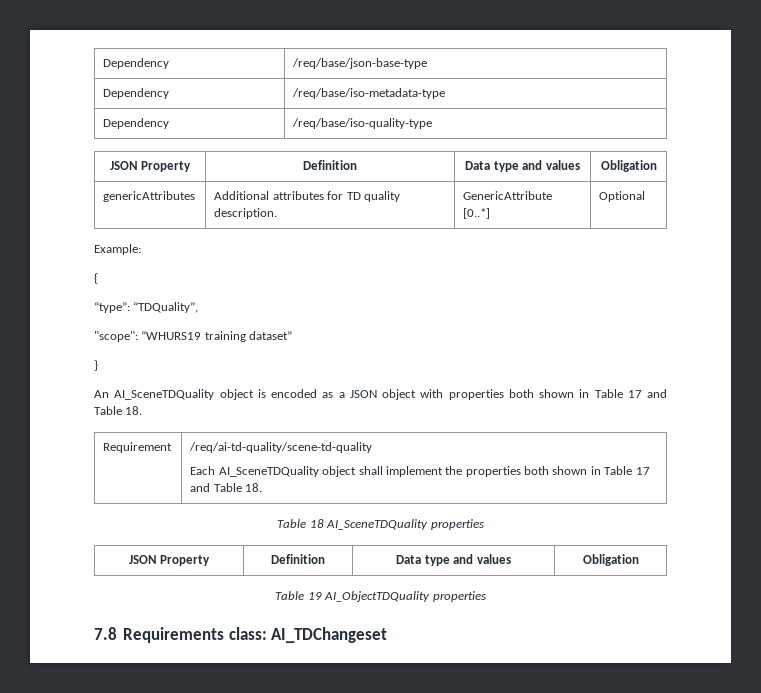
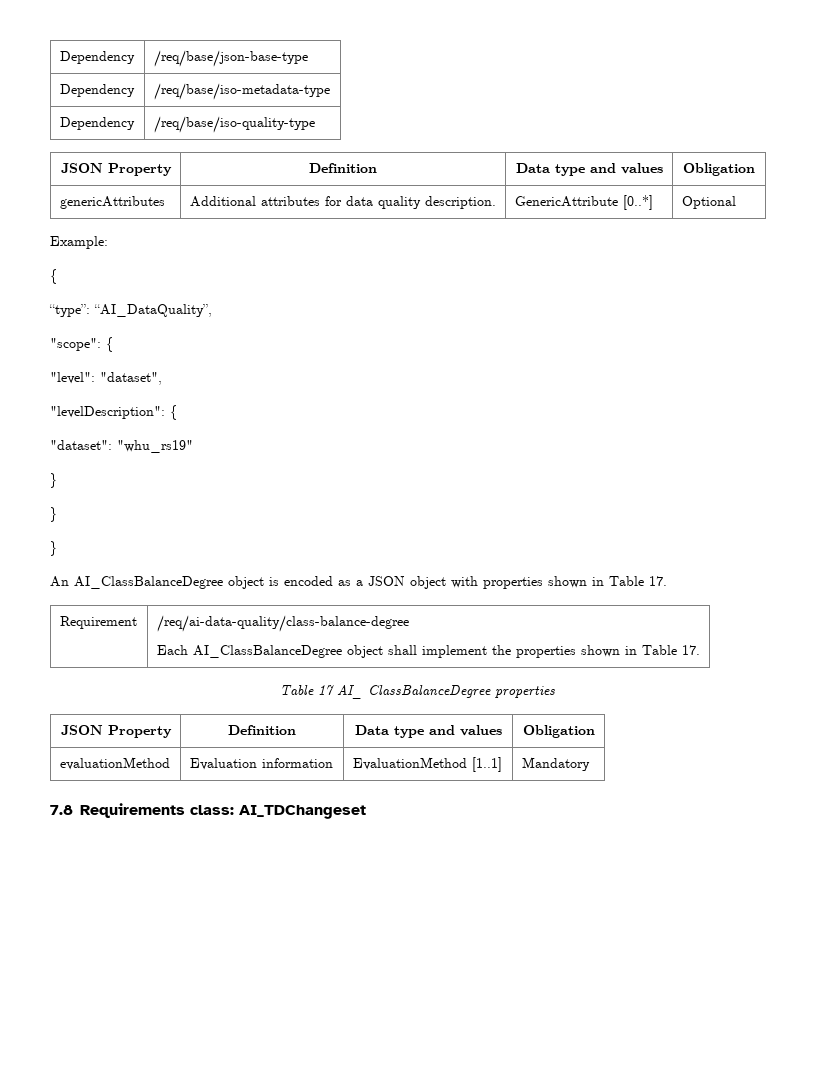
[346,192,361,200] TD -> [345,196,373,206] data
[133,302,199,313] “TDQuality”, -> [94,304,212,317] “AI_DataQuality”,
[141,331,293,342] “WHURS19 training dataset” -> [106,337,113,352] [50,372,162,385] [50,405,177,420] [50,440,193,453] [50,473,57,488] [50,507,57,522] { // "level": "dataset", // "levelDescription": { // "dataset": "whu_rs19" // } // }
[114,389,215,400] AI_SceneTDQuality -> [74,576,223,589] AI_ClassBalanceDegree
[508,389,667,398] [94,406,143,415] both shown in Table 17 and Table 18. -> [548,576,667,588] shown in Table 17.
[189,442,373,453] /req/ai-td-quality/scene-td-quality -> [156,615,409,632] /req/ai-data-quality/class-balance-degree
[218,466,319,477] AI_SceneTDQuality -> [192,645,342,658] AI_ClassBalanceDegree
[524,466,650,475] [190,483,263,492] [277,519,429,530] both shown in Table 17 and Table 18. // Table 18 AI_SceneTDQuality -> [580,645,700,657] [279,685,491,699] shown in Table 17. // Table 17 AI_ ClassBalanceDegree
[275,591,486,602] // Table 19 AI_ObjectTDQuality properties -> [59,757,170,770] [189,758,333,770] [352,757,502,772] [521,757,590,771] // evaluationMethod | Evaluation information | EvaluationMethod [1..1] | Mandatory

